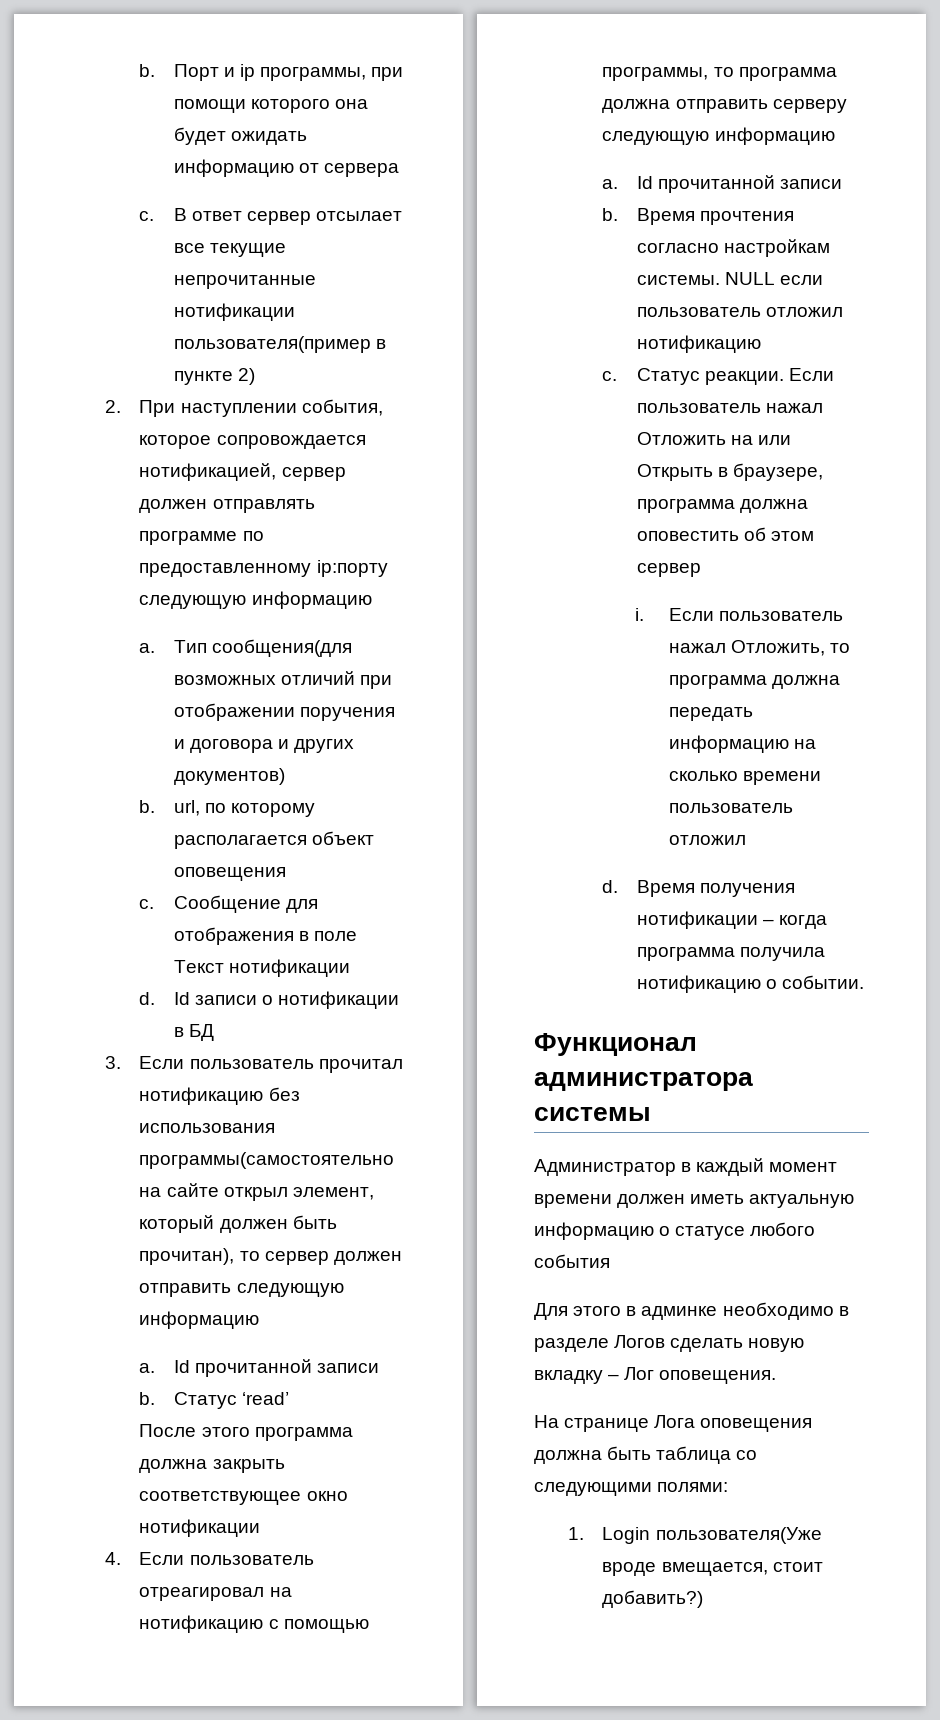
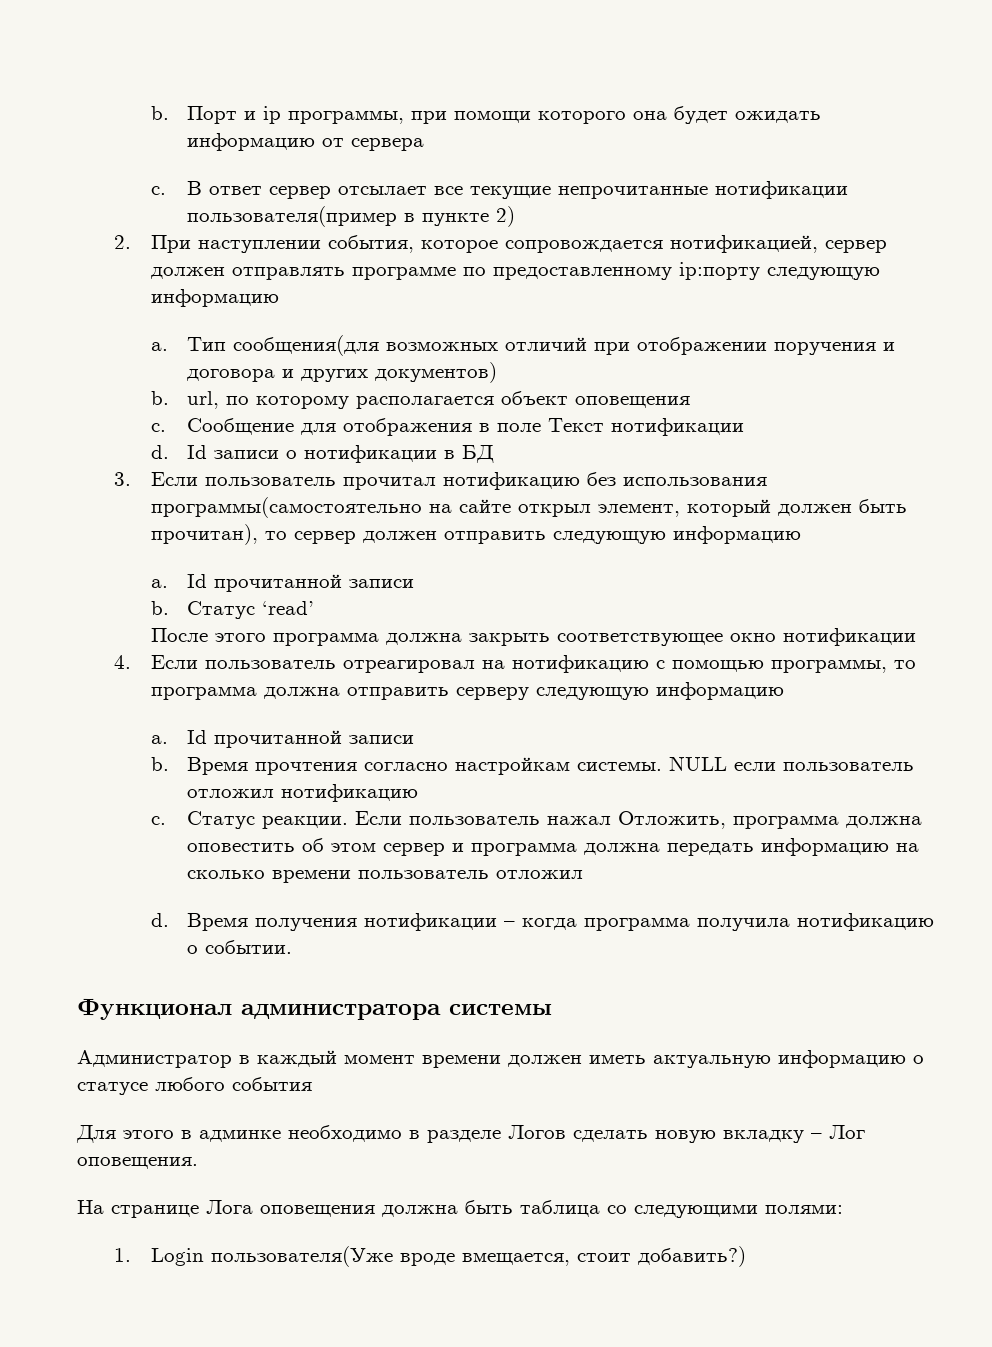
[636,432,791,445] [636,463,823,481] Отложить на или Открыть в браузере, -> [618,811,727,829] Отложить,
[634,608,843,621] [668,640,850,656] // i. Если пользователь нажал Отложить, то -> [452,843,465,852] и

